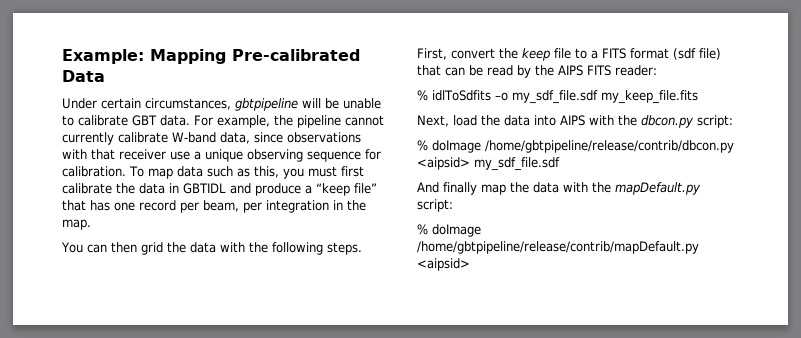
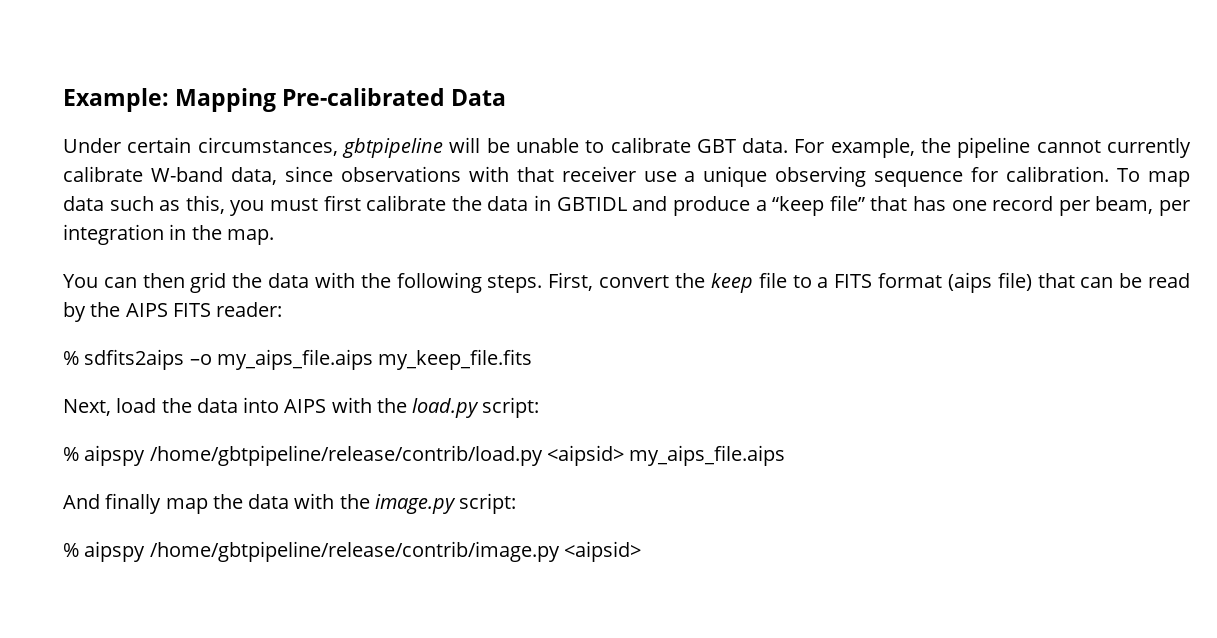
[673,48,696,60] (sdf -> [947,272,992,293] (aips
[432,90,598,104] idlToSdfits –o my_sdf_file.sdf -> [84,349,373,370] sdfits2aips –o my_aips_file.aips
[641,115,733,128] [417,140,734,153] [417,157,560,171] dbcon.py script: // % doImage /home/gbtpipeline/release/contrib/dbcon.py <aipsid> my_sdf_file.sdf -> [412,397,540,418] [63,445,786,466] load.py script: // % aipspy /home/gbtpipeline/release/contrib/load.py <aipsid> my_aips_file.aips
[615,182,701,195] [417,199,453,212] [417,224,481,237] [417,241,699,254] mapDefault.py script: // % doImage /home/gbtpipeline/release/contrib/mapDefault.py -> [374,493,517,514] [63,541,560,562] image.py script: // % aipspy /home/gbtpipeline/release/contrib/image.py

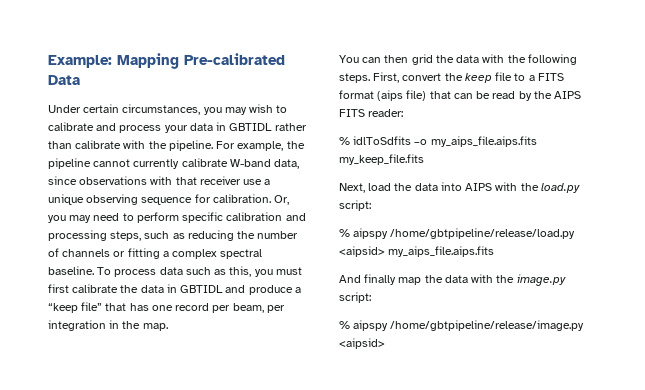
[341,137,789,158] gbtpipeline will be unable to calibrate GBT data. -> [203,104,288,115] [48,122,307,133] [48,140,213,151] you may wish to calibrate and process your data in GBTIDL rather than calibrate with the pipeline.
[1117,168,1190,187] To map -> [274,195,290,205] [48,212,306,223] [48,230,299,241] [48,248,263,259] [48,266,157,277] Or, you may need to perform specific calibration and processing steps, such as reducing the number of channels or fitting a complex spectral baseline. To process
[84,349,373,370] sdfits2aips –o my_aips_file.aips -> [353,136,537,147] idlToSdfits –o my_aips_file.aips.fits
[149,445,786,466] /home/gbtpipeline/release/contrib/load.py <aipsid> my_aips_file.aips -> [390,228,576,239] [339,246,495,257] /home/gbtpipeline/release/load.py <aipsid> my_aips_file.aips.fits
[149,541,560,562] /home/gbtpipeline/release/contrib/image.py -> [390,320,585,331] /home/gbtpipeline/release/image.py

